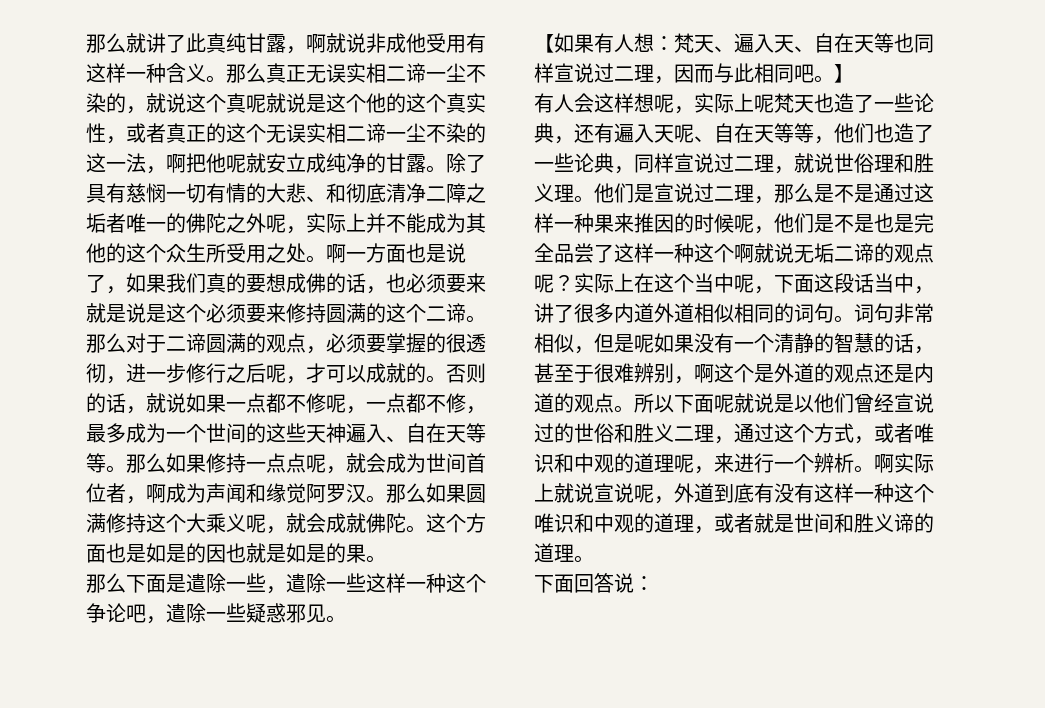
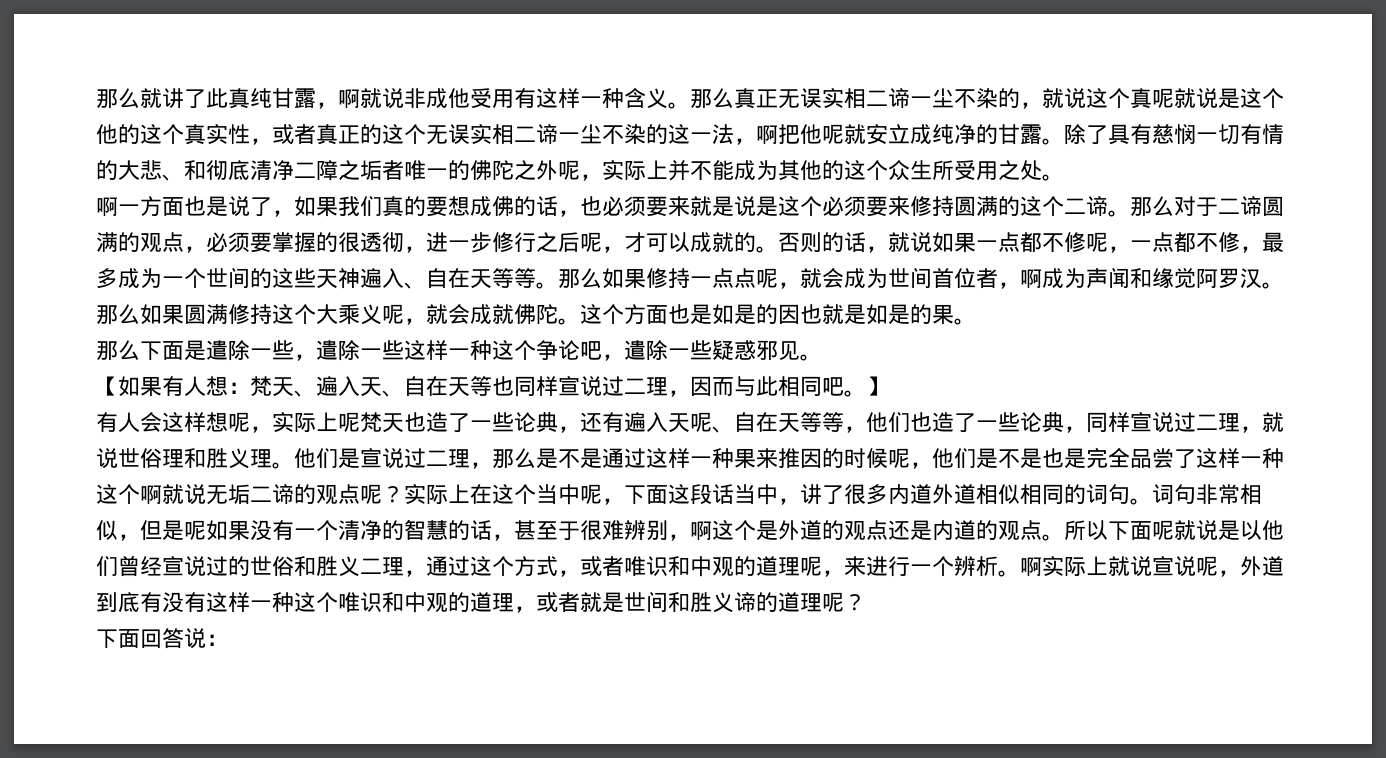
(326, 259) none -> (1064, 177) //
[794,333,814,353] 静 -> [360,520,382,540] 净
[574,555,594,563] 。 -> [822,592,866,612] 呢？

